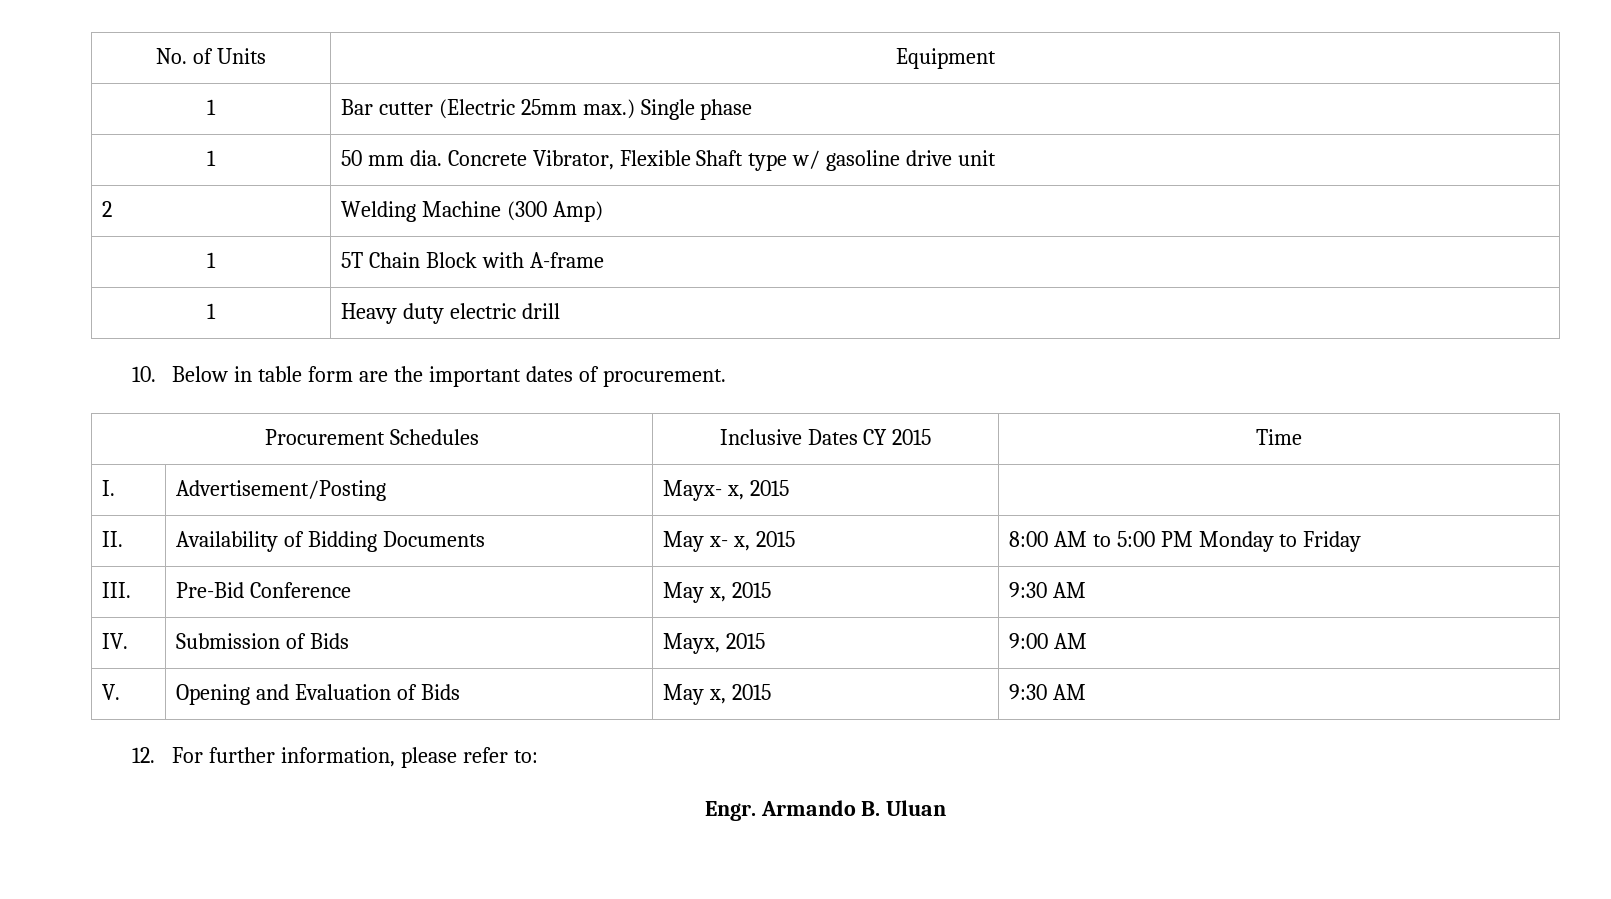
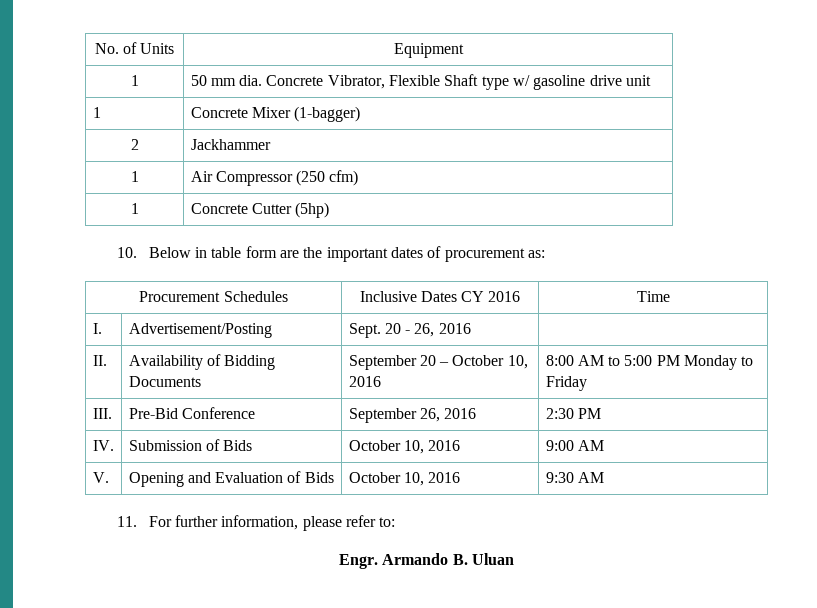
[207,99,216,115] [340,99,753,120] // 1 | Bar cutter (Electric 25mm max.) Single phase -> (464, 50) none
[101,201,112,217] [340,201,603,222] [207,252,216,268] [340,252,604,268] [207,303,216,319] [340,303,560,324] 2 | Welding Machine (300 Amp) // 1 | 5T Chain Block with A-frame // 1 | Heavy duty electric drill -> [92,107,101,118] [190,106,361,122] [130,139,139,150] [190,139,271,150] [130,171,139,182] [190,170,359,186] [130,203,139,214] [190,202,330,218] 1 | Concrete Mixer (1-bagger) // 2 | Jackhammer // 1 | Air Compressor (250 cfm) // 1 | Concrete Cutter (5hp)
[602,369,726,387] procurement. -> [444,248,546,262] procurement as:
[892,429,932,445] 2015 -> [488,291,521,302] 2016
[662,480,789,501] Mayx- x, 2015 -> [348,323,471,338] Sept. 20 - 26, 2016
[662,531,795,552] May x- x, 2015 -> [348,355,528,370] [348,376,381,387] September 20 – October 10, 2016
[662,582,771,603] [1008,582,1086,598] May x, 2015 | 9:30 AM -> [348,408,477,423] [545,408,601,419] September 26, 2016 | 2:30 PM
[662,633,765,654] Mayx, 2015 -> [348,440,461,454] October 10, 2016
[662,684,771,705] [1008,684,1086,700] [131,747,155,763] May x, 2015 | 9:30 AM // 12. -> [348,472,461,486] [545,472,604,483] [116,516,137,527] October 10, 2016 | 9:30 AM // 11.

